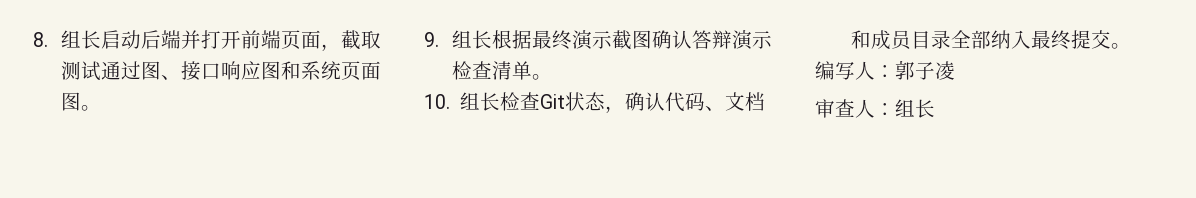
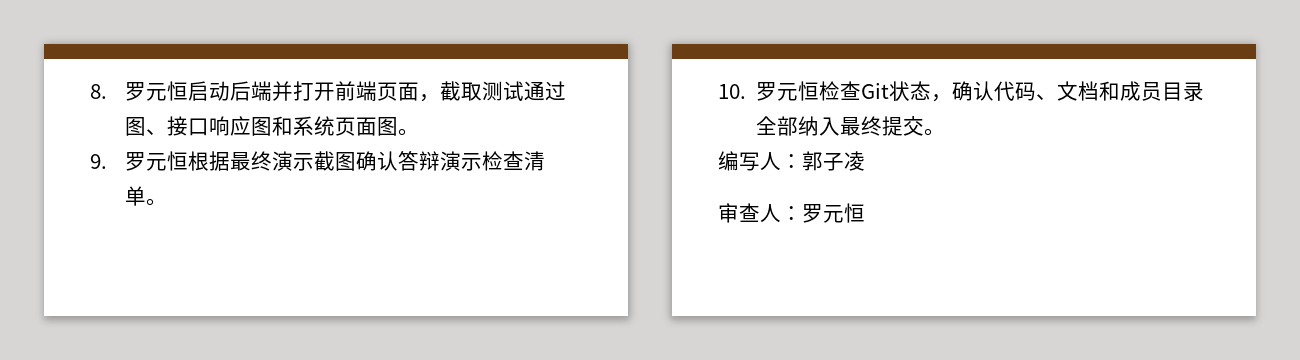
[60,30,101,49] 组长 -> [125,81,189,101] 罗元恒
[451,30,492,49] 组长 -> [125,151,189,171] 罗元恒
[459,92,500,111] 组长 -> [756,81,820,101] 罗元恒
[895,99,935,118] 组长 -> [802,203,865,223] 罗元恒

